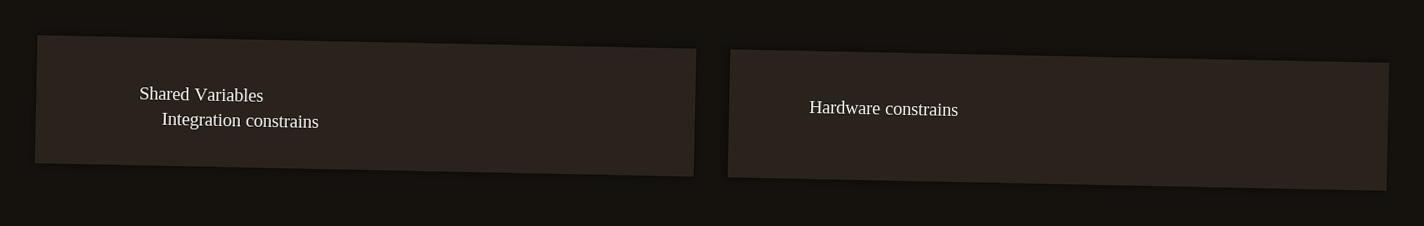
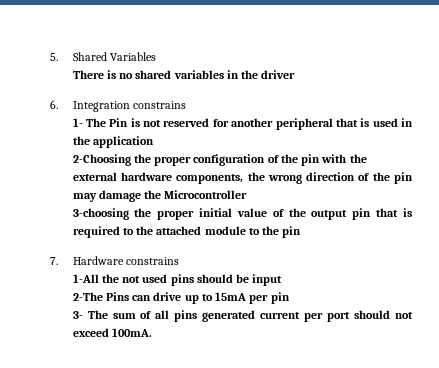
(139, 93) none -> [49,53,58,61] 5.
[161,112,320,131] [809,99,959,117] Integration constrains // Hardware constrains -> [72,70,296,79] [49,100,186,112] [72,118,414,130] [72,136,154,148] [72,154,367,166] [72,172,413,184] [72,190,248,202] [72,208,412,220] [72,226,302,238] [49,256,179,265] [72,274,283,286] [72,292,290,304] [72,310,413,322] [72,328,152,337] There is no shared variables in the driver // 6. Integration constrains // 1- The Pin is not reserved for another peripheral that is used in the application // 2-Choosing the proper configuration of the pin with the external hardware components, the wrong direction of the pin may damage the Microcontroller // 3-choosing the proper initial value of the output pin that is required to the attached module to the pin // 7. Hardware constrains // 1-All the not used pins should be input // 2-The Pins can drive up to 15mA per pin // 3- The sum of all pins generated current per port should not exceed 100mA.

